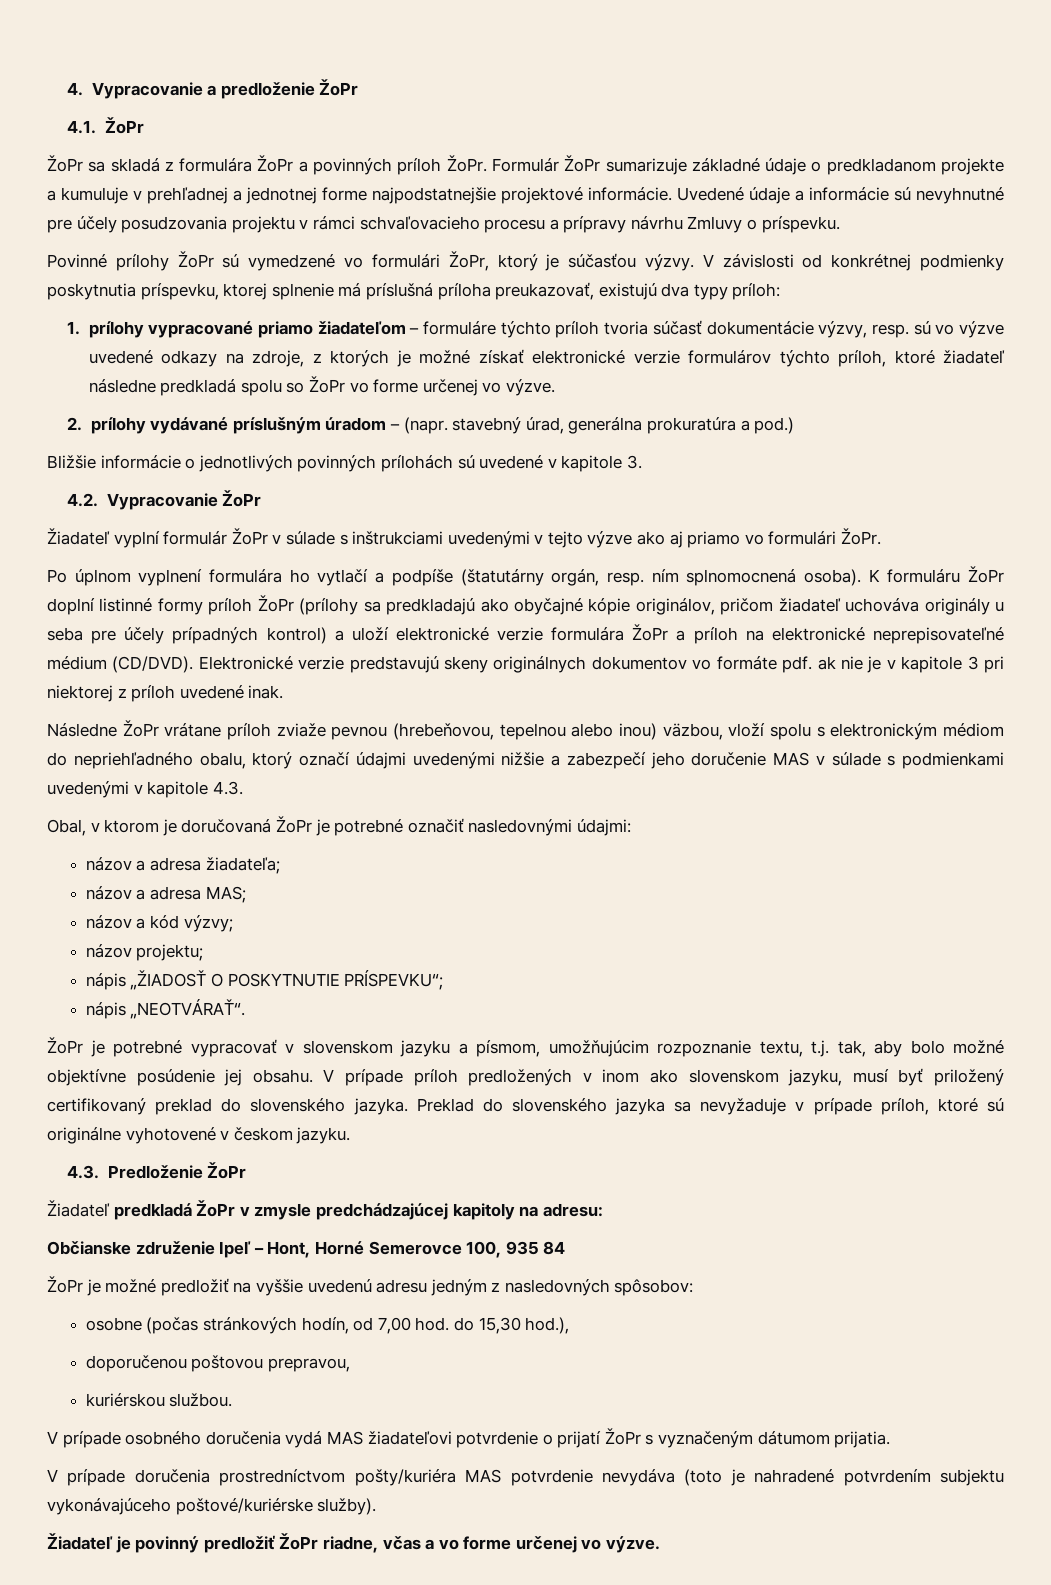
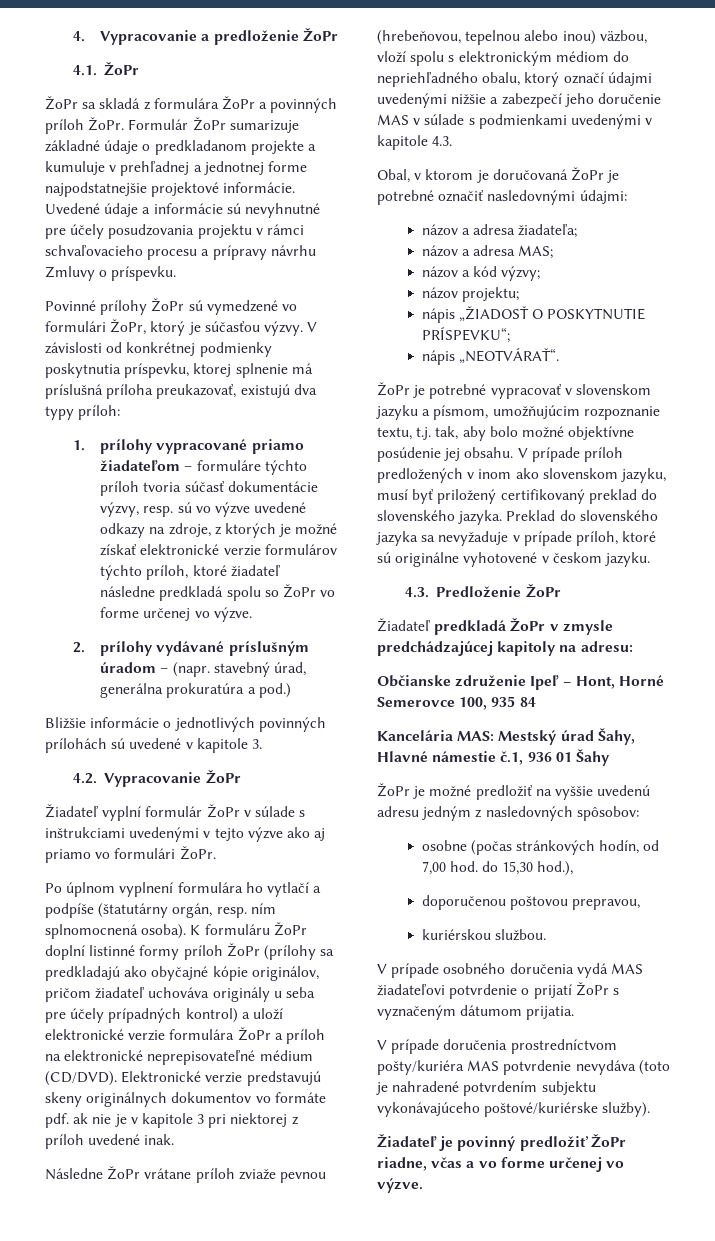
(566, 1248) none -> [377,728,635,745] [377,749,610,766] // Kancelária MAS: Mestský úrad Šahy, Hlavné námestie č.1, 936 01 Šahy

